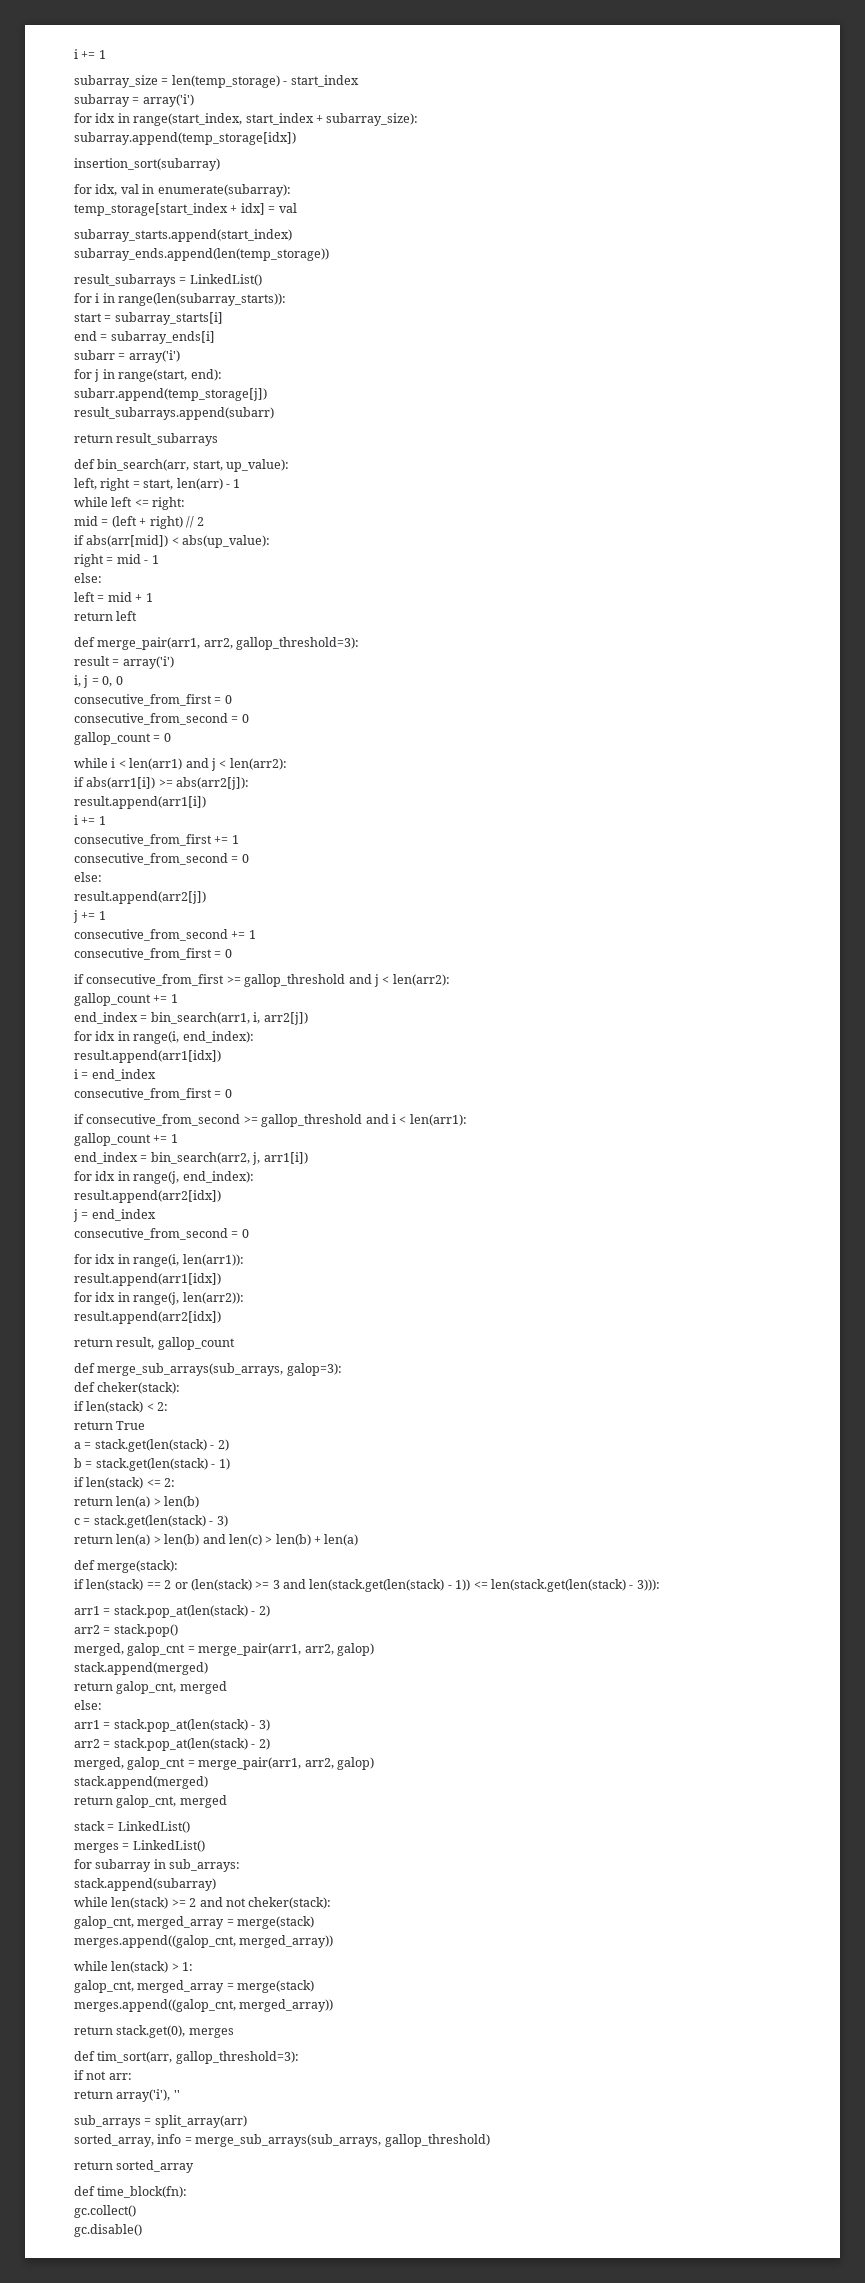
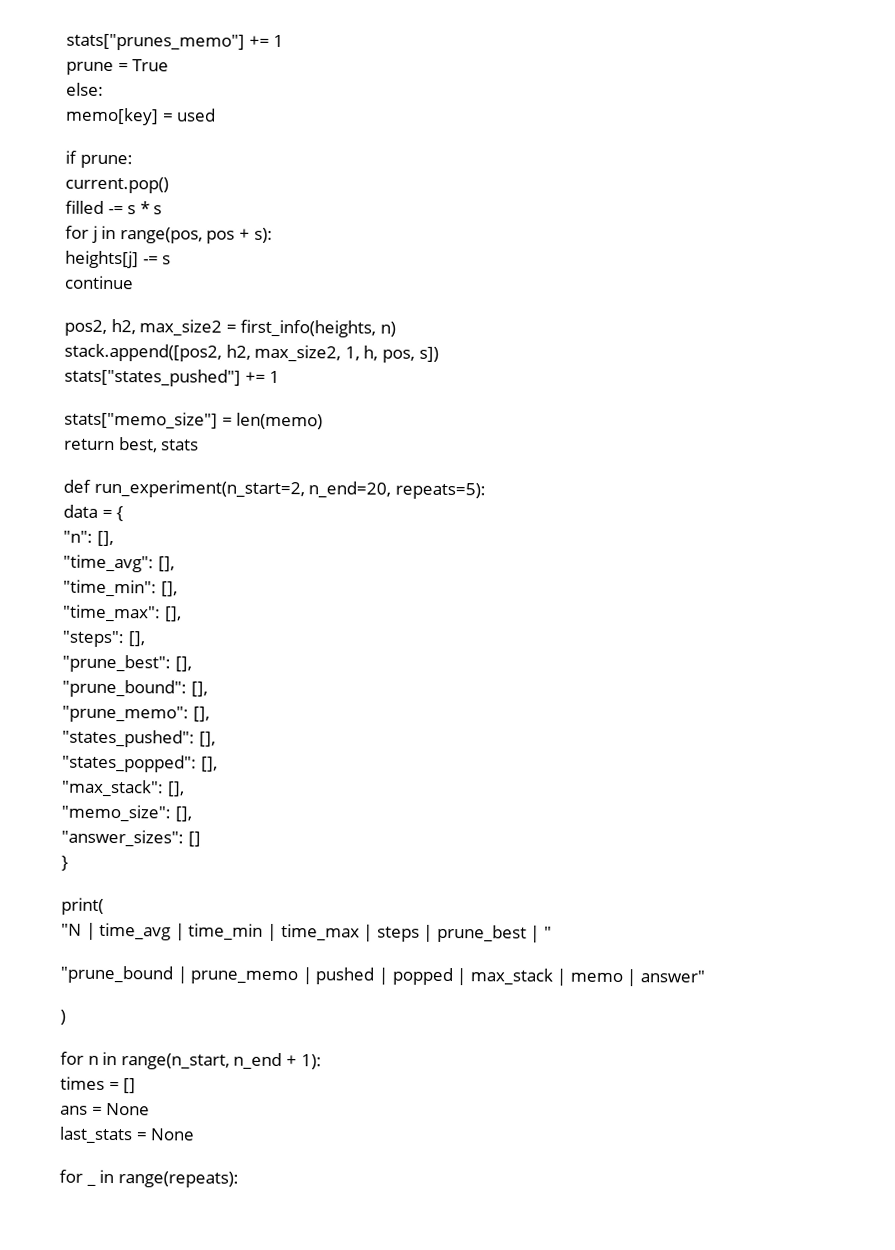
[74,49,106,59] [74,75,359,88] [74,94,194,107] [74,113,419,126] [74,132,296,145] [74,158,220,171] [74,184,291,197] [74,203,297,216] [74,229,292,242] [74,248,329,261] [74,274,262,287] [74,293,287,306] [74,312,223,325] [74,331,215,344] [74,350,180,363] [74,369,222,382] [74,388,267,401] [74,407,274,420] [74,433,219,446] [74,459,290,472] [74,478,241,491] [74,497,186,510] [74,516,205,529] [74,535,271,548] [74,554,159,567] [74,573,102,583] [74,592,153,602] [74,611,138,621] [74,637,360,650] [74,656,174,669] [74,675,123,688] [74,694,232,706] [74,713,249,725] [74,732,171,745] [74,758,287,771] [74,777,250,790] [74,796,206,809] [74,815,106,825] [74,834,239,846] [74,853,249,865] [74,872,102,882] [74,891,206,904] [73,910,106,923] [74,929,256,941] [74,948,232,960] [74,974,450,987] [74,993,178,1006] [74,1012,308,1025] [74,1031,254,1044] [74,1050,221,1063] [74,1069,156,1081] [74,1088,232,1100] [74,1114,467,1127] [74,1133,178,1146] [74,1152,308,1165] [74,1171,254,1184] [74,1190,221,1203] [73,1209,156,1222] [74,1228,249,1240] [74,1254,244,1267] [74,1273,221,1286] [74,1292,244,1305] [74,1311,221,1324] [74,1337,235,1350] [74,1363,342,1376] [74,1382,181,1394] [74,1401,169,1413] [74,1421,146,1430] [74,1439,229,1452] [74,1458,230,1471] [74,1477,176,1489] [74,1496,200,1508] [74,1515,228,1528] [74,1534,359,1546] [74,1560,179,1573] [74,1579,660,1592] [74,1605,270,1618] [74,1624,178,1637] [74,1643,374,1656] [74,1662,208,1675] [74,1681,227,1694] [74,1700,102,1710] [74,1719,270,1732] [74,1738,270,1751] [74,1757,374,1770] [74,1776,208,1789] [74,1795,227,1808] [74,1821,190,1833] [74,1840,205,1853] [74,1859,241,1872] [74,1878,216,1891] [74,1897,332,1909] [74,1916,315,1929] [74,1935,334,1948] [74,1961,194,1973] [74,1980,315,1993] [74,1999,334,2012] [74,2025,234,2038] [74,2051,299,2064] [74,2070,132,2080] [74,2089,180,2102] [74,2115,247,2128] [74,2134,490,2147] [74,2160,195,2173] [74,2186,188,2198] [74,2205,136,2218] [74,2224,142,2237] i += 1 // subarray_size = len(temp_storage) - start_index // subarray = array('i') // for idx in range(start_index, start_index + subarray_size): // subarray.append(temp_storage[idx]) // insertion_sort(subarray) // for idx, val in enumerate(subarray): // temp_storage[start_index + idx] = val // subarray_starts.append(start_index) // subarray_ends.append(len(temp_storage)) // result_subarrays = LinkedList() // for i in range(len(subarray_starts)): // start = subarray_starts[i] // end = subarray_ends[i] // subarr = array('i') // for j in range(start, end): // subarr.append(temp_storage[j]) // result_subarrays.append(subarr) // return result_subarrays // def bin_search(arr, start, up_value): // left, right = start, len(arr) - 1 // while left <= right: // mid = (left + right) // 2 // if abs(arr[mid]) < abs(up_value): // right = mid - 1 // else: // left = mid + 1 // return left // def merge_pair(arr1, arr2, gallop_threshold=3): // result = array('i') // i, j = 0, 0 // consecutive_from_first = 0 // consecutive_from_second = 0 // gallop_count = 0 // while i < len(arr1) and j < len(arr2): // if abs(arr1[i]) >= abs(arr2[j]): // result.append(arr1[i]) // i += 1 // consecutive_from_first += 1 // consecutive_from_second = 0 // else: // result.append(arr2[j]) // j += 1 // consecutive_from_second += 1 // consecutive_from_first = 0 // if consecutive_from_first >= gallop_threshold and j < len(arr2): // gallop_count += 1 // end_index = bin_search(arr1, i, arr2[j]) // for idx in range(i, end_index): // result.append(arr1[idx]) // i = end_index // consecutive_from_first = 0 // if consecutive_from_second >= gallop_threshold and i < len(arr1): // gallop_count += 1 // end_index = bin_search(arr2, j, arr1[i]) // for idx in range(j, end_index): // result.append(arr2[idx]) // j = end_index // consecutive_from_second = 0 // for idx in range(i, len(arr1)): // result.append(arr1[idx]) // for idx in range(j, len(arr2)): // result.append(arr2[idx]) // return result, gallop_count // def merge_sub_arrays(sub_arrays, galop=3): // def cheker(stack): // if len(stack) < 2: // return True // a = stack.get(len(stack) - 2) // b = stack.get(len(stack) - 1) // if len(stack) <= 2: // return len(a) > len(b) // c = stack.get(len(stack) - 3) // return len(a) > len(b) and len(c) > len(b) + len(a) // def merge(stack): // if len(stack) == 2 or (len(stack) >= 3 and len(stack.get(len(stack) - 1)) <= len(stack.get(len(stack) - 3))): // arr1 = stack.pop_at(len(stack) - 2) // arr2 = stack.pop() // merged, galop_cnt = merge_pair(arr1, arr2, galop) // stack.append(merged) // return galop_cnt, merged // else: // arr1 = stack.pop_at(len(stack) - 3) // arr2 = stack.pop_at(len(stack) - 2) // merged, galop_cnt = merge_pair(arr1, arr2, galop) // stack.append(merged) // return galop_cnt, merged // stack = LinkedList() // merges = LinkedList() // for subarray in sub_arrays: // stack.append(subarray) // while len(stack) >= 2 and not cheker(stack): // galop_cnt, merged_array = merge(stack) // merges.append((galop_cnt, merged_array)) // while len(stack) > 1: // galop_cnt, merged_array = merge(stack) // merges.append((galop_cnt, merged_array)) // return stack.get(0), merges // def tim_sort(arr, gallop_threshold=3): // if not arr: // return array('i'), '' // sub_arrays = split_array(arr) // sorted_array, info = merge_sub_arrays(sub_arrays, gallop_threshold) // return sorted_array // def time_block(fn): // gc.collect() // gc.disable() -> [66,33,285,51] [66,59,170,76] [66,82,104,96] [65,107,217,126] [65,150,133,169] [65,176,169,194] [65,200,163,215] [65,225,273,244] [65,250,172,269] [64,275,134,290] [64,318,396,338] [64,343,439,363] [64,368,281,387] [64,411,324,430] [64,437,200,453] [63,479,486,500] [63,504,124,522] [63,530,114,547] [63,554,175,573] [63,579,178,598] [63,604,182,623] [62,630,145,648] [62,654,192,673] [62,679,208,698] [62,705,210,723] [62,729,216,748] [62,754,218,773] [61,779,185,798] [61,804,192,823] [61,829,201,848] [61,855,68,871] [61,897,104,915] [61,922,553,943] [60,965,706,987] [60,1009,66,1025] [60,1051,322,1071] [60,1076,137,1094] [60,1102,151,1116] [59,1126,196,1145] [59,1169,239,1188] stats["prunes_memo"] += 1 // prune = True // else: // memo[key] = used // if prune: // current.pop() // filled -= s * s // for j in range(pos, pos + s): // heights[j] -= s // continue // pos2, h2, max_size2 = first_info(heights, n) // stack.append([pos2, h2, max_size2, 1, h, pos, s]) // stats["states_pushed"] += 1 // stats["memo_size"] = len(memo) // return best, stats // def run_experiment(n_start=2, n_end=20, repeats=5): // data = { // "n": [], // "time_avg": [], // "time_min": [], // "time_max": [], // "steps": [], // "prune_best": [], // "prune_bound": [], // "prune_memo": [], // "states_pushed": [], // "states_popped": [], // "max_stack": [], // "memo_size": [], // "answer_sizes": [] // } // print( // "N | time_avg | time_min | time_max | steps | prune_best | " // "prune_bound | prune_memo | pushed | popped | max_stack | memo | answer" // ) // for n in range(n_start, n_end + 1): // times = [] // ans = None // last_stats = None // for _ in range(repeats):

